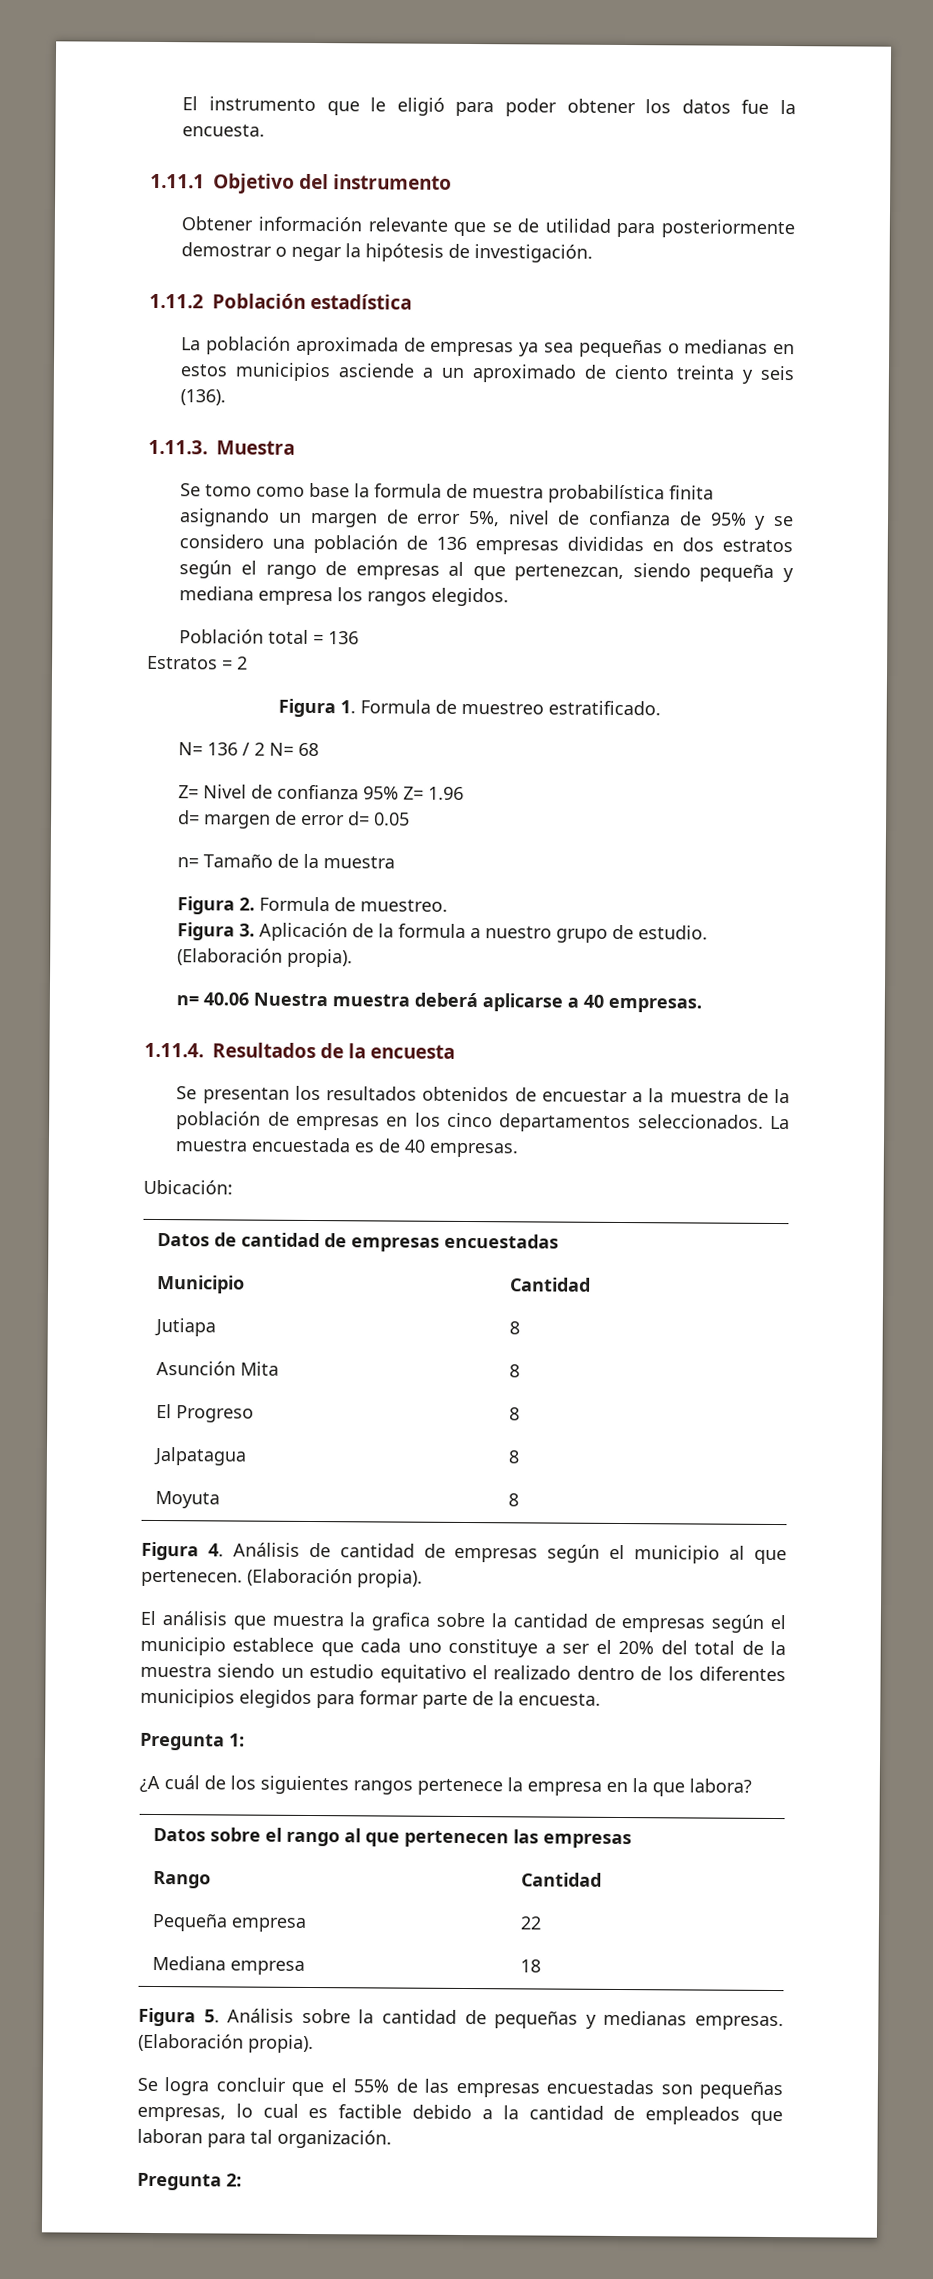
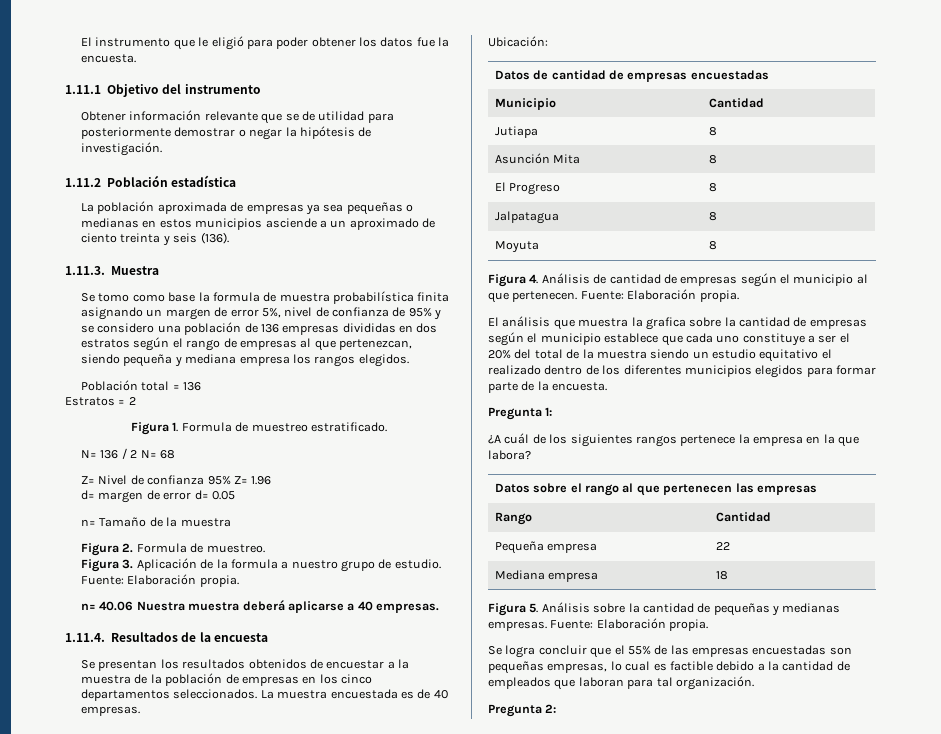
[177,948,354,968] (Elaboración propia). -> [81,574,239,587] Fuente: Elaboración propia.
[247,1568,423,1588] (Elaboración propia). -> [580,289,739,302] Fuente: Elaboración propia.
[138,2033,314,2054] (Elaboración propia). -> [550,618,709,631] Fuente: Elaboración propia.

